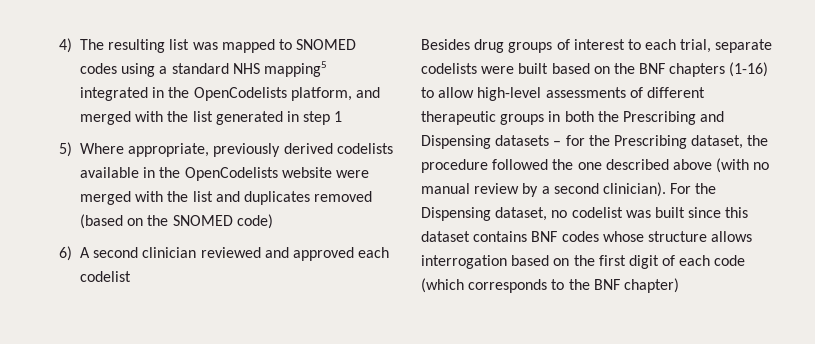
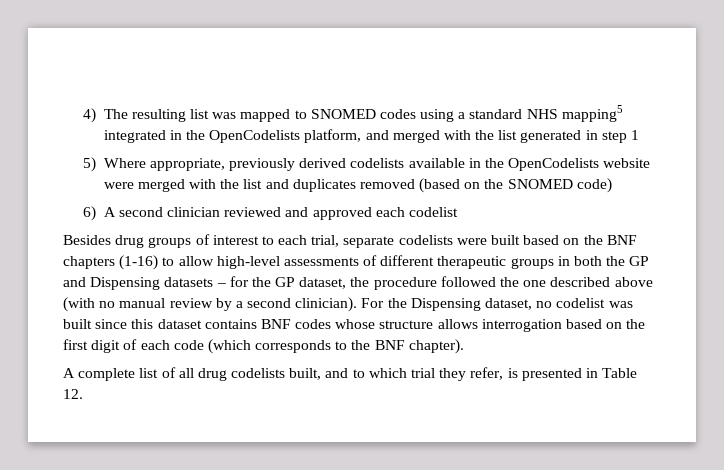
[622,111,696,125] Prescribing -> [629,256,650,266] GP
[613,135,687,149] Prescribing -> [275,277,296,287] GP
[623,278,679,293] chapter) -> [408,339,464,354] [63,367,638,381] [63,389,83,399] chapter). // A complete list of all drug codelists built, and to which trial they refer, is presented in Table 12.

